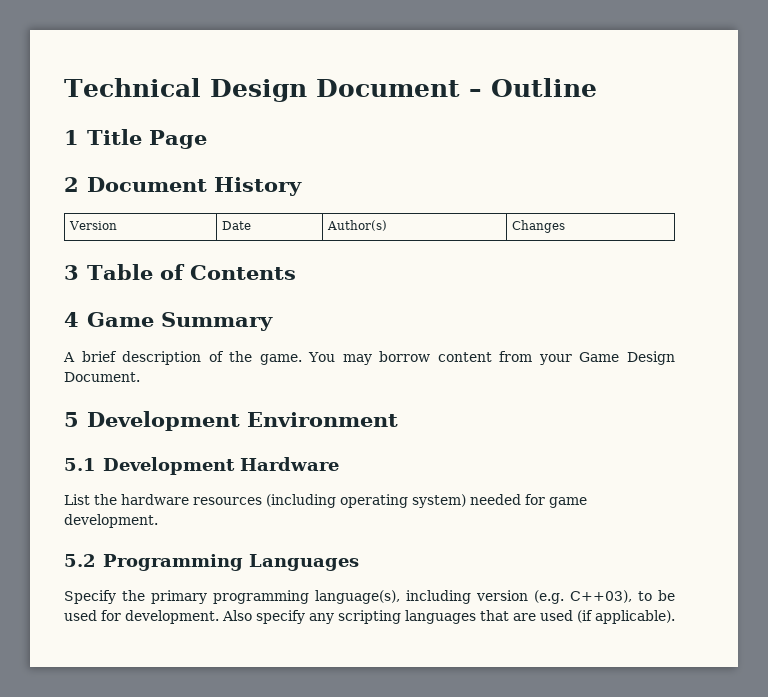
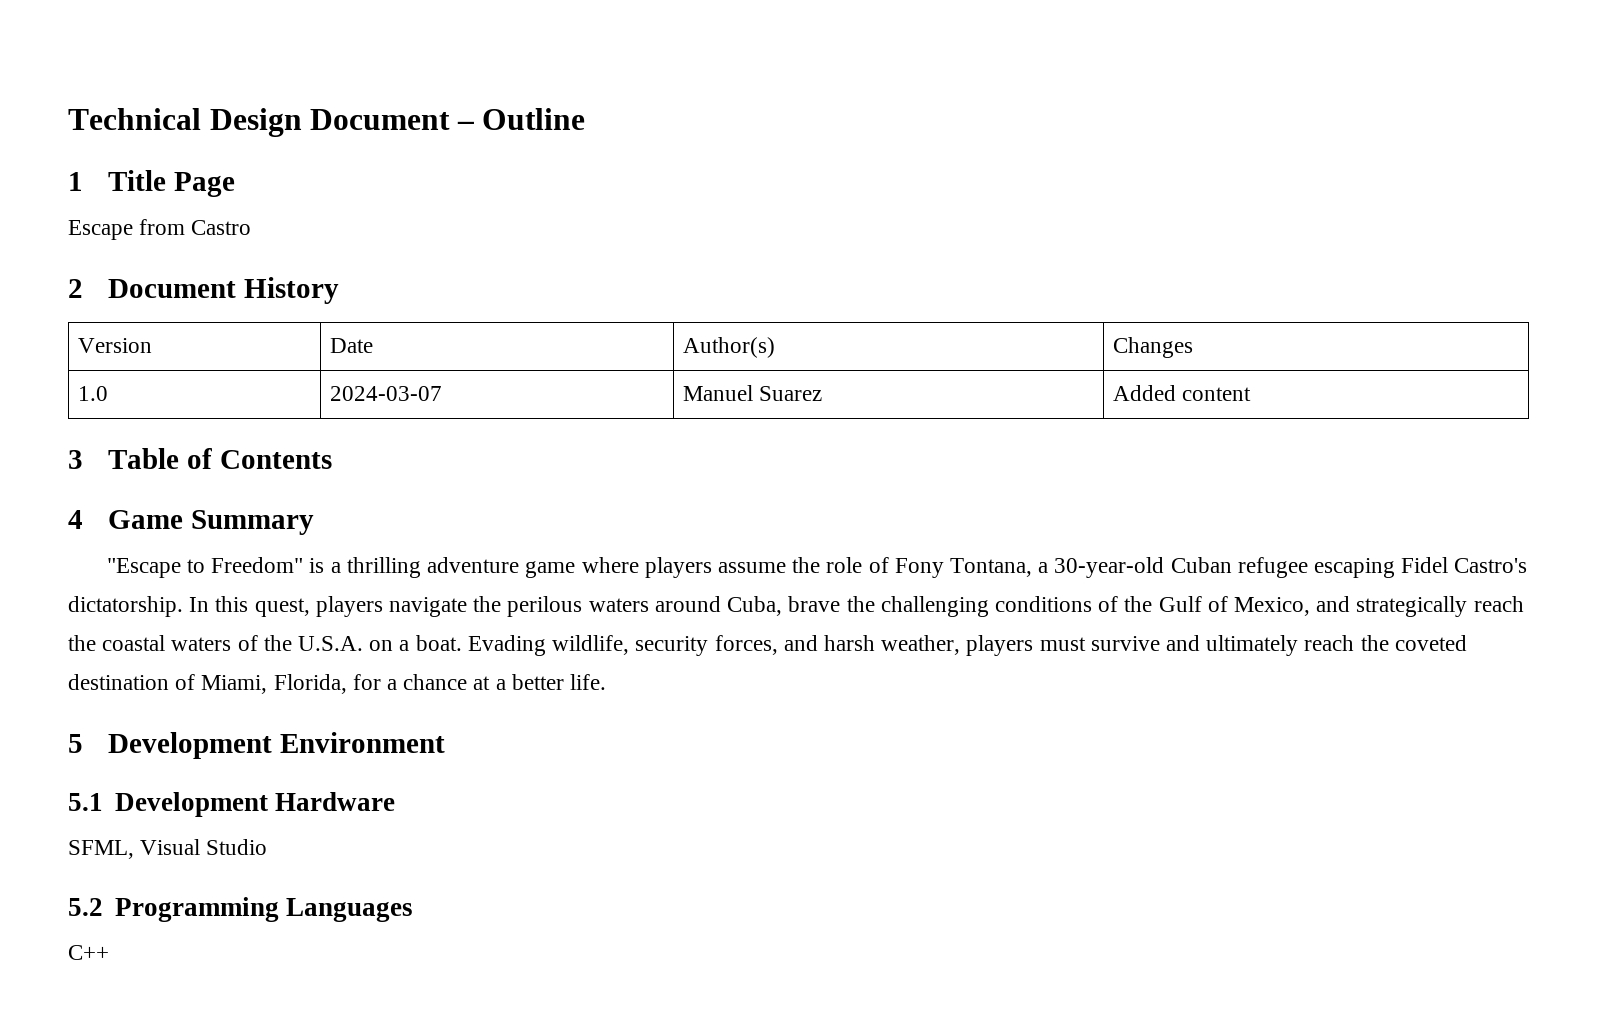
(208, 139) none -> [68,219,252,240] // Escape from Castro
(565, 226) none -> [78,386,109,401] [330,386,443,401] [683,385,823,401] [1113,385,1252,401] // 1.0 | 2024-03-07 | Manuel Suarez | Added content
[63,351,675,365] [64,372,140,382] A brief description of the game. You may borrow content from your Game Design Document. -> [106,557,1528,578] [68,596,1524,617] [68,635,1467,656] [68,674,607,694] "Escape to Freedom" is a thrilling adventure game where players assume the role of Fony Tontana, a 30-year-old Cuban refugee escaping Fidel Castro's dictatorship. In this quest, players navigate the perilous waters around Cuba, brave the challenging conditions of the Gulf of Mexico, and strategically reach the coastal waters of the U.S.A. on a boat. Evading wildlife, security forces, and harsh weather, players must survive and ultimately reach the coveted destination of Miami, Florida, for a chance at a better life.
[64,494,587,508] [64,514,158,528] [64,554,359,571] [64,590,675,604] [64,610,675,624] List the hardware resources (including operating system) needed for game development. // 5.2 Programming Languages // Specify the primary programming language(s), including version (e.g. C++03), to be used for development. Also specify any scripting languages that are used (if applicable). -> [68,839,268,859] [68,897,413,922] [68,945,109,960] SFML, Visual Studio // 5.2 Programming Languages // C++

